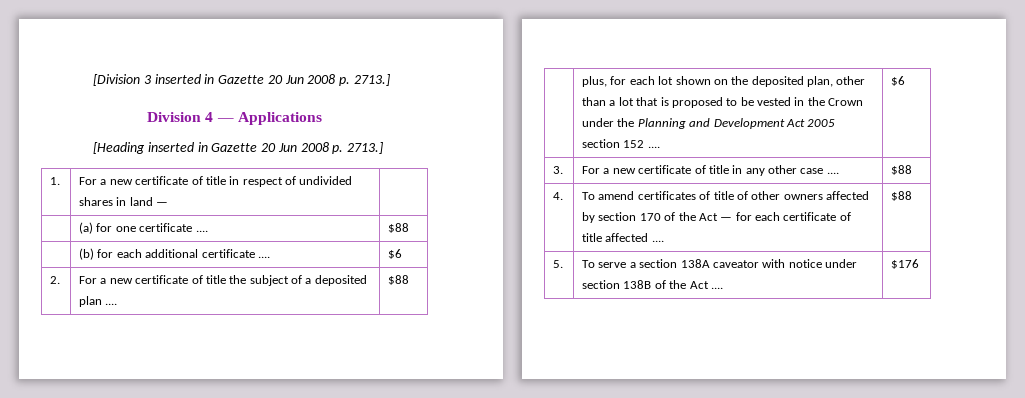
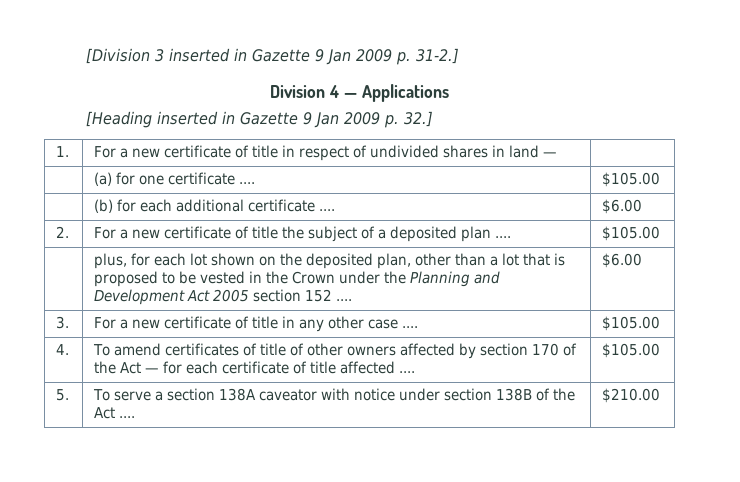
[267,74,390,86] 20 Jun 2008 p. 2713.] -> [314,48,459,65] 9 Jan 2009 p. 31-2.]
[261,142,384,154] 20 Jun 2008 p. 2713.] -> [302,111,433,128] 9 Jan 2009 p. 32.]
[388,223,410,233] $88 -> [602,172,661,187] $105.00
[388,249,403,259] $6 -> [602,199,643,214] $6.00
[388,275,410,285] $88 -> [602,226,661,241] $105.00
[891,76,906,86] $6 -> [602,253,643,268] $6.00
[891,165,913,175] $88 -> [602,316,661,331] $105.00
[891,191,913,201] $88 -> [602,343,661,358] $105.00
[891,259,920,269] $176 -> [602,388,661,403] $210.00

